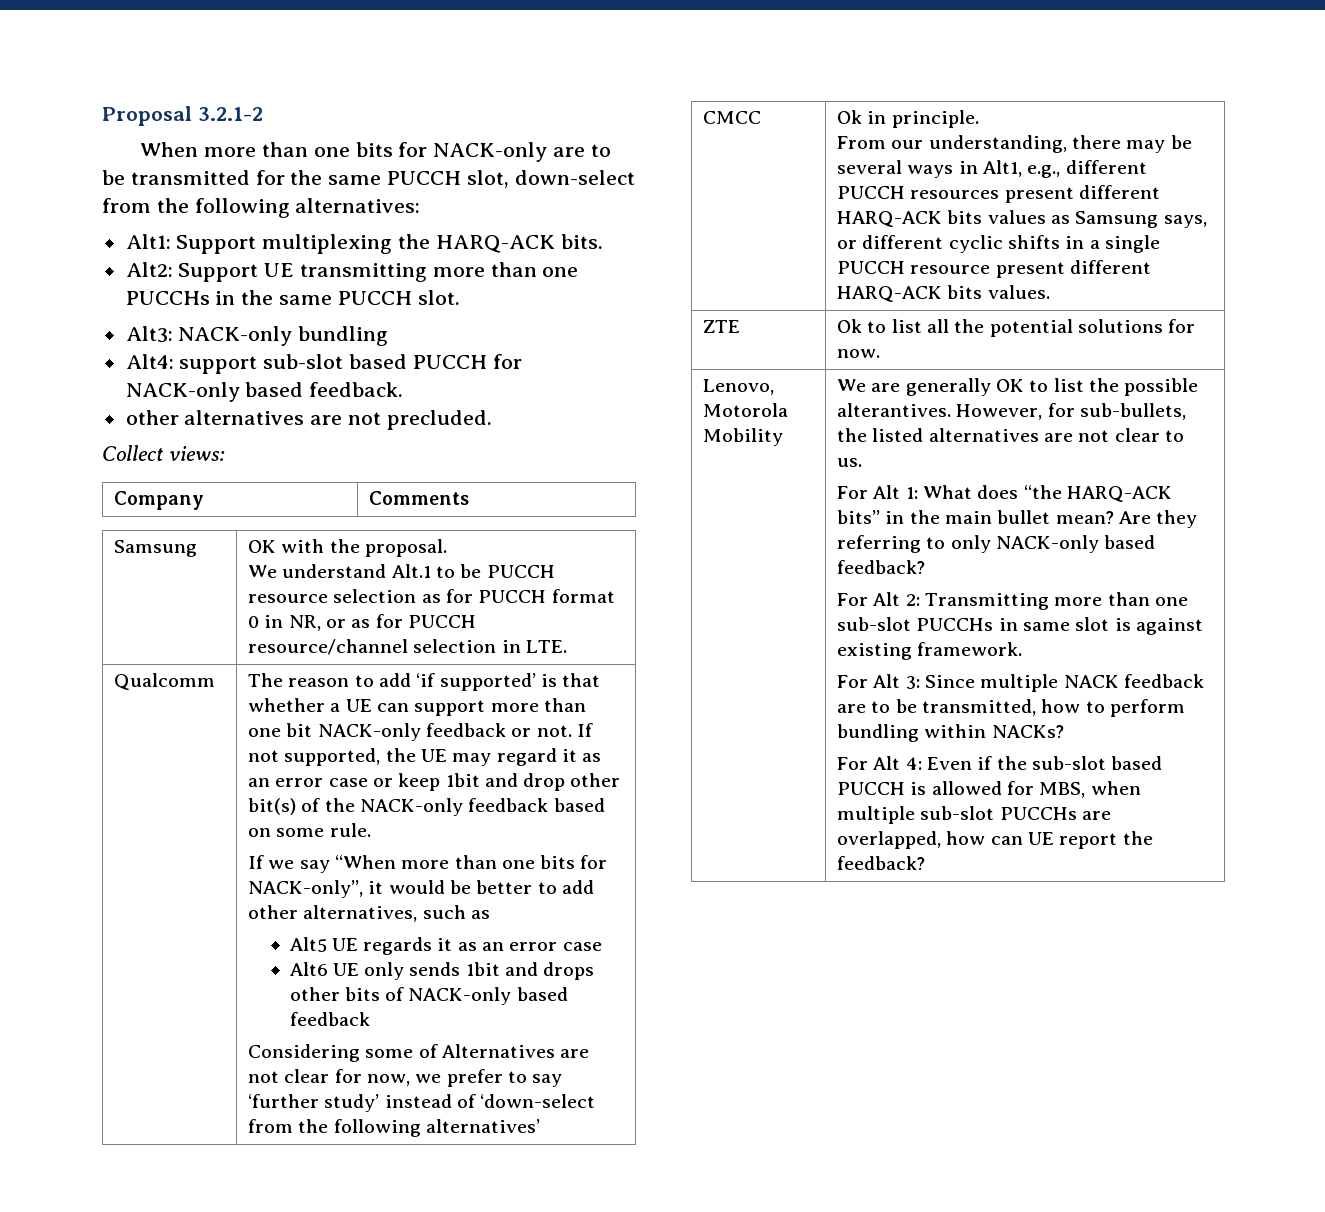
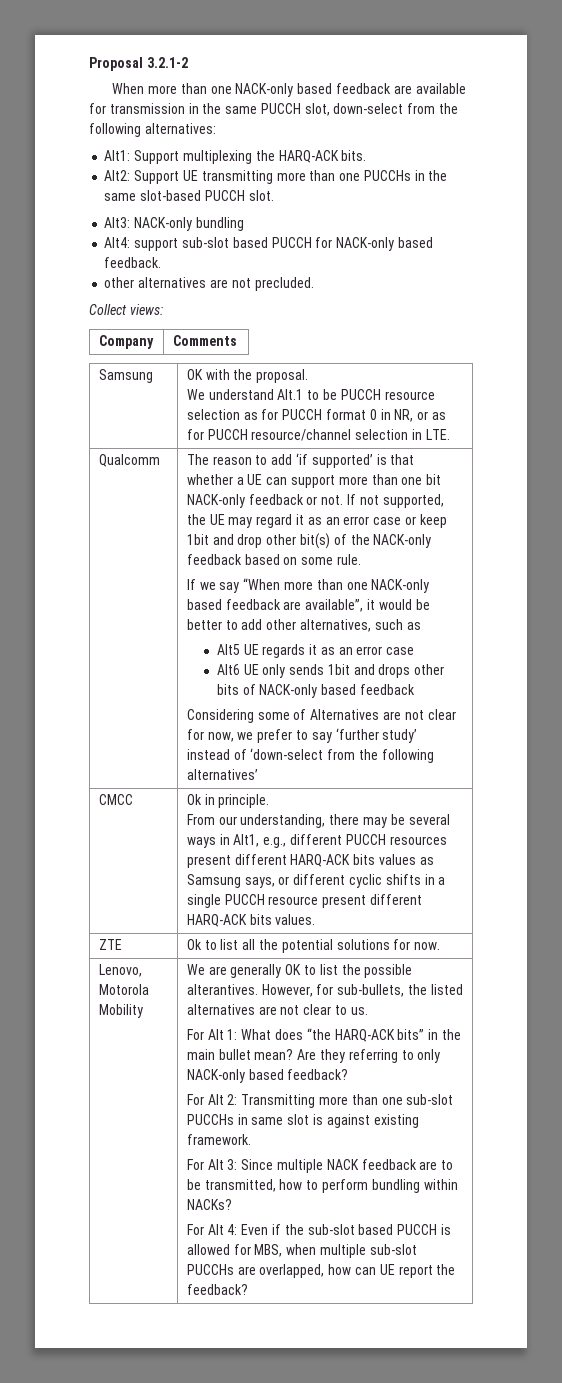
[355,142,611,162] [102,170,285,185] bits for NACK-only are to be transmitted for -> [235,83,466,97] [89,103,199,114] NACK-only based feedback are available for transmission in
(333, 300) none -> [140,190,202,201] slot-based
[540,855,608,869] [248,880,364,898] bits for NACK-only”, -> [371,579,430,593] [186,599,364,612] NACK-only based feedback are available”,

